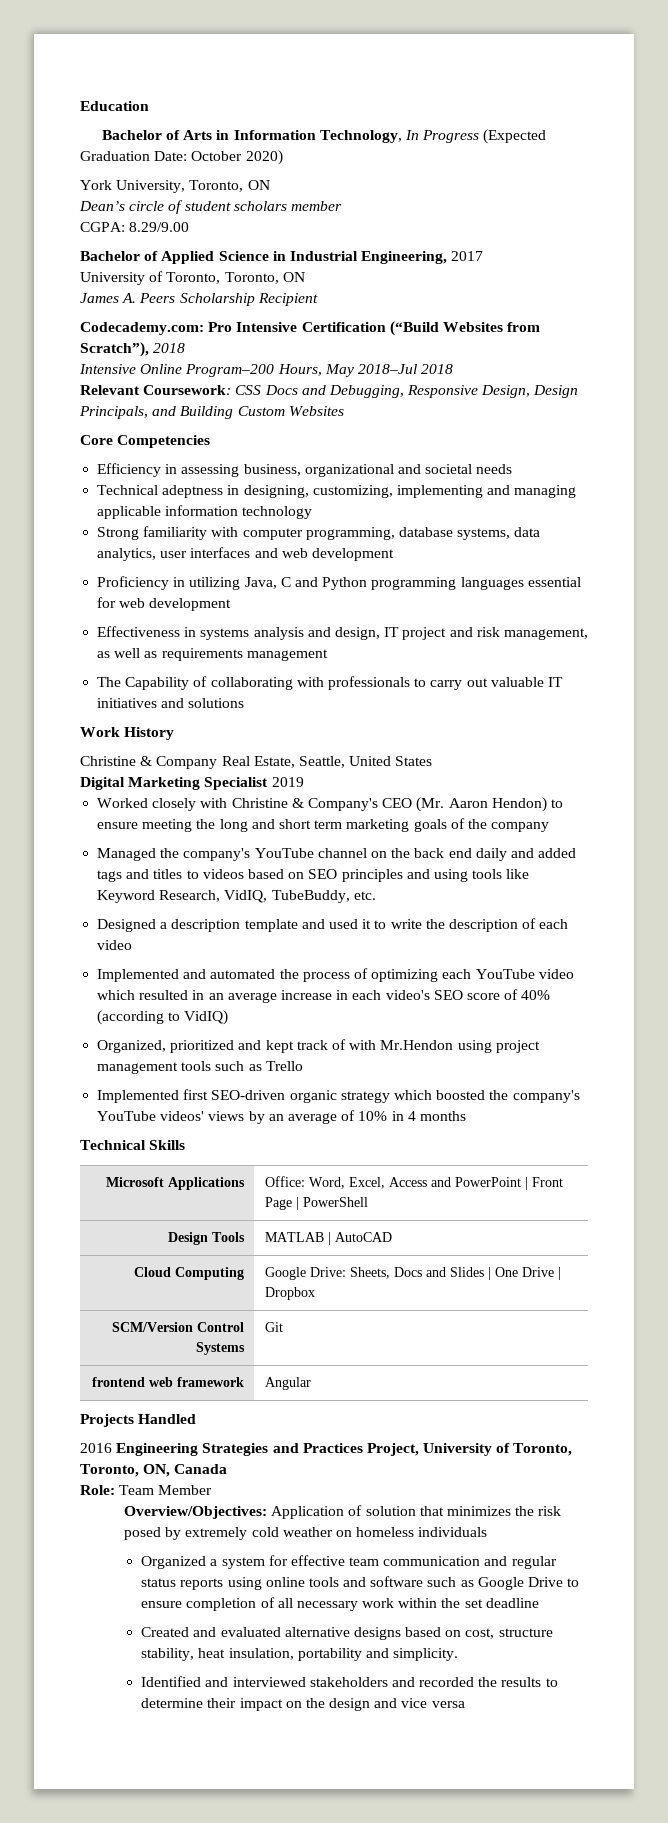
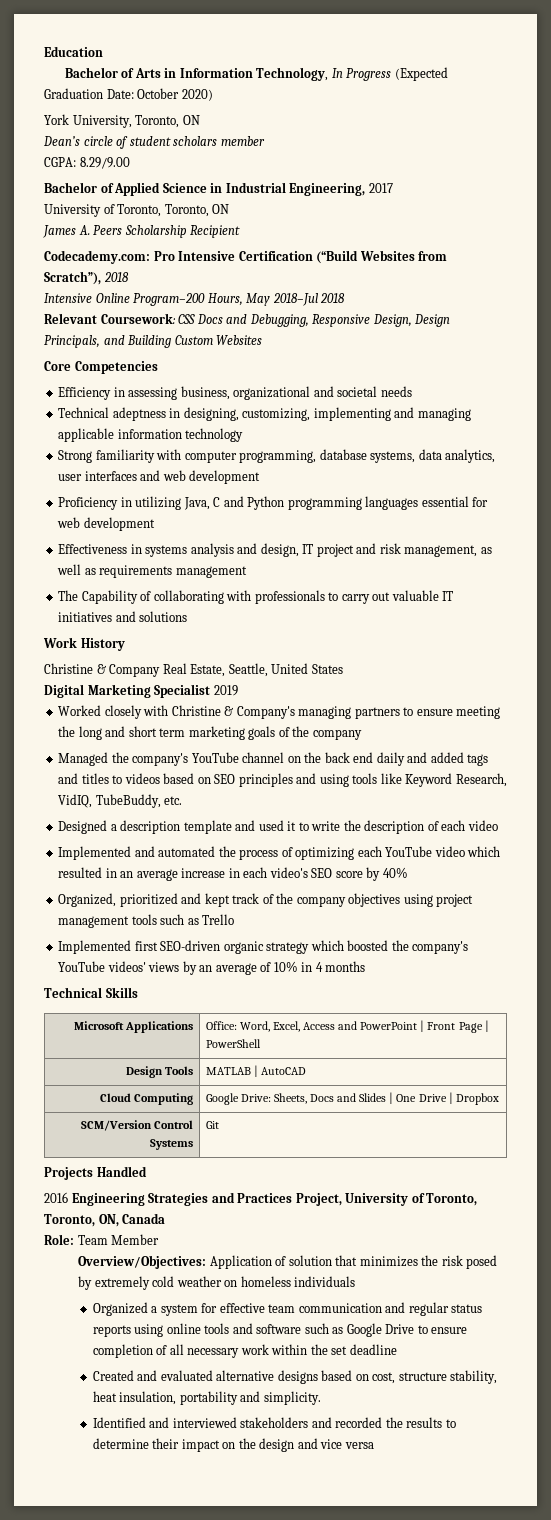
[382,797,547,812] CEO (Mr. Aaron Hendon) -> [298,706,400,719] managing partners
[504,989,519,1000] of -> [366,867,381,881] by
[97,1010,229,1025] (according to VidIQ) -> (408, 872) none
[349,1040,454,1050] with Mr.Hendon -> [276,893,401,907] the company objectives
[91,1377,244,1387] [265,1377,312,1390] // frontend web framework | Angular -> (219, 1125) none

